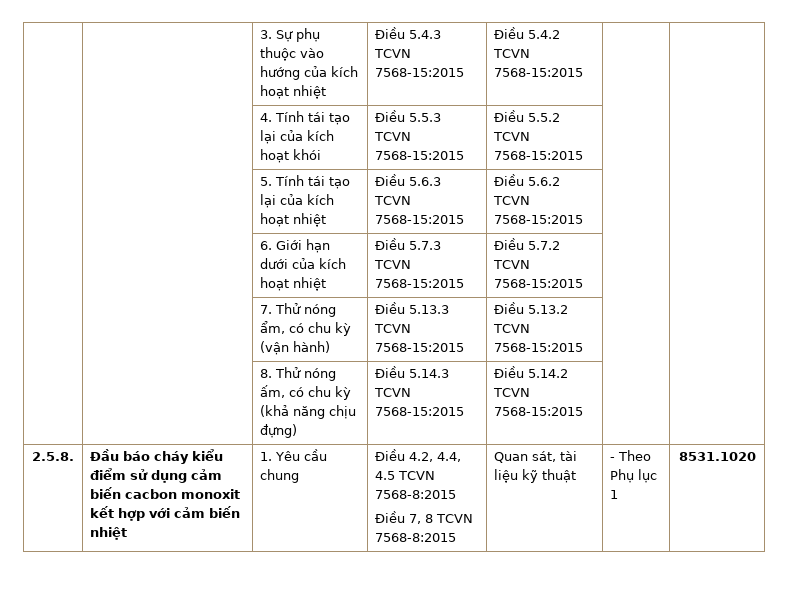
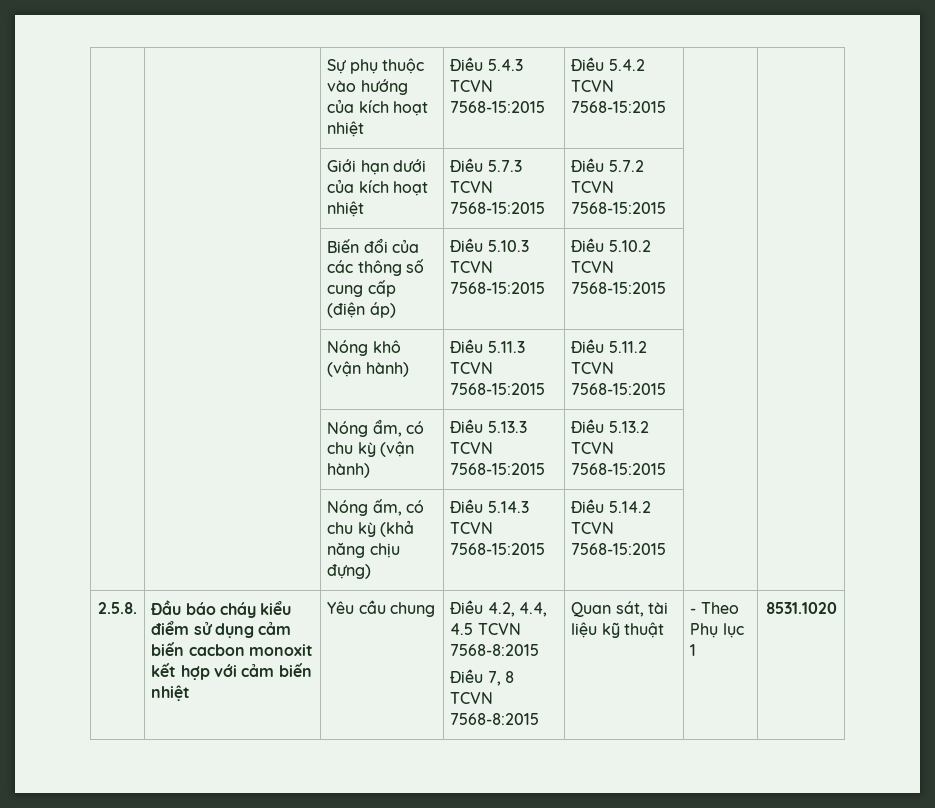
[260,30,273,39] | | 3. -> (327, 66) | |
[260,111,351,125] [260,130,335,144] [260,149,322,163] [375,110,442,122] [374,132,412,141] [375,151,465,160] [494,110,561,122] [493,132,531,141] [494,151,584,160] [260,175,351,189] [260,194,335,208] [260,213,327,227] [375,174,442,186] [374,196,412,205] [375,215,465,224] [494,174,561,186] [493,196,531,205] [494,215,584,224] [260,241,273,250] 4. Tính tái tạo lại của kích hoạt khói | Điều 5.5.3 TCVN 7568-15:2015 | Điều 5.5.2 TCVN 7568-15:2015 | | // | | 5. Tính tái tạo lại của kích hoạt nhiệt | Điều 5.6.3 TCVN 7568-15:2015 | Điều 5.6.2 TCVN 7568-15:2015 | | // | | 6. -> (667, 107) none
[260,303,337,317] 7. Thử nóng -> [327,238,420,253] [327,259,425,276] [327,280,396,297] [327,302,396,318] [450,238,529,252] [450,261,494,273] [450,282,546,294] [571,238,651,252] [571,261,615,273] [571,282,667,294] [327,340,401,356] [327,361,409,377] [450,339,525,353] [450,362,494,374] [450,383,546,395] [571,339,647,353] [571,362,615,374] [571,383,667,395] [327,421,369,437] Biến đổi của các thông số cung cấp (điện áp) | Điều 5.10.3 TCVN 7568-15:2015 | Điều 5.10.2 TCVN 7568-15:2015 | | // | | Nóng khô (vận hành) | Điều 5.11.3 TCVN 7568-15:2015 | Điều 5.11.2 TCVN 7568-15:2015 | | // | | Nóng
[260,367,337,381] 8. Thử nóng -> [327,500,369,516] Nóng
[260,452,273,461] 1. -> (191, 693) none

